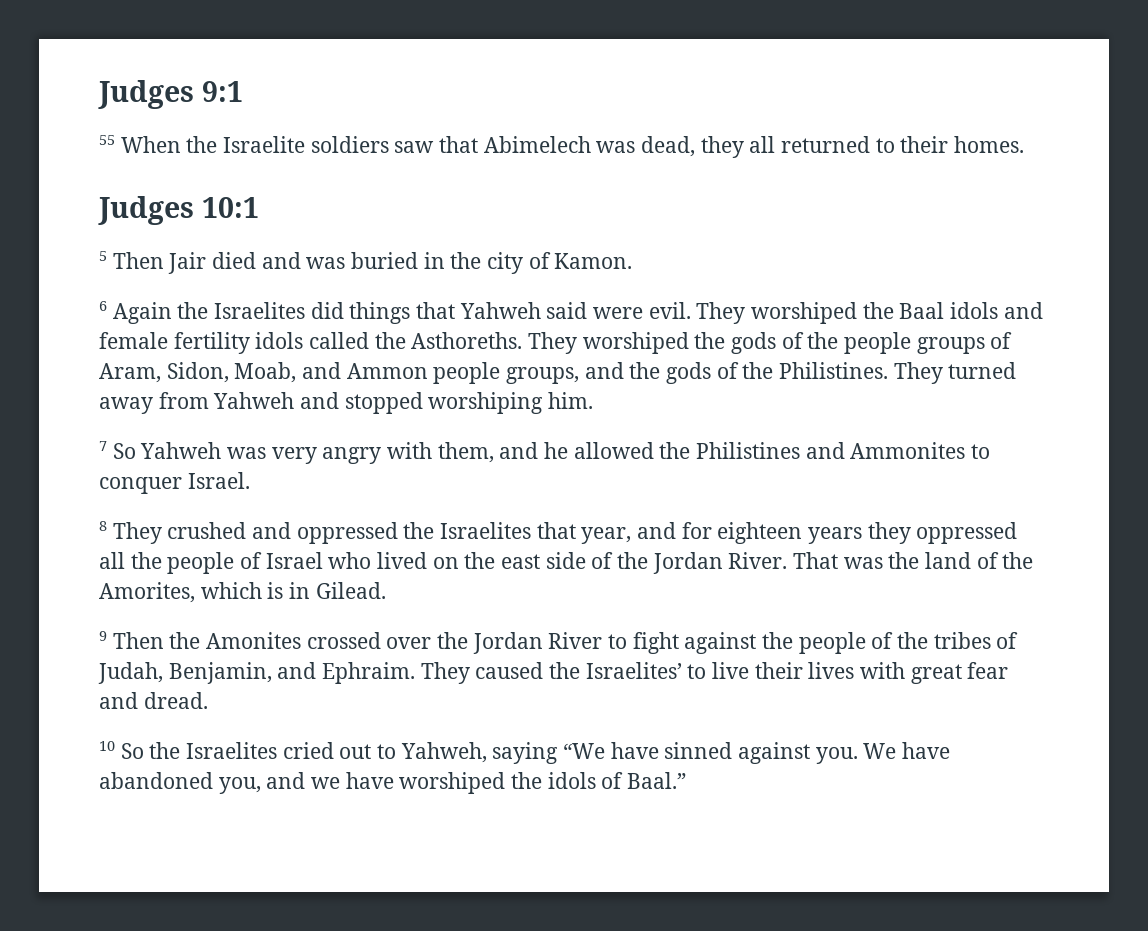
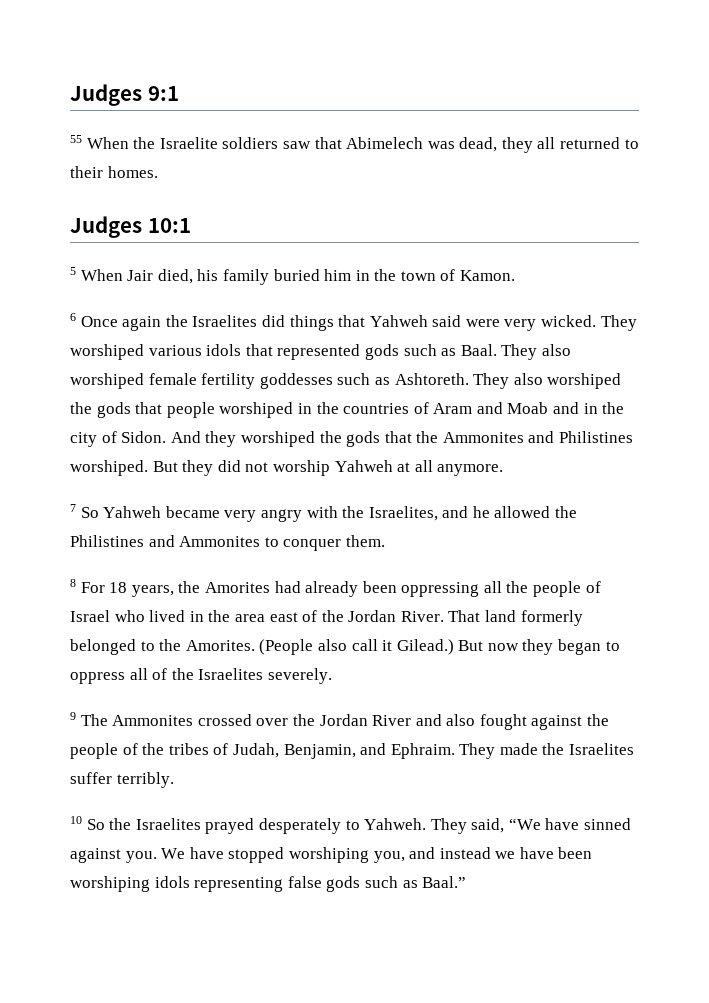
[112,252,524,274] Then Jair died and was buried in the city -> [80,269,436,285] When Jair died, his family buried him in the town
[112,302,172,324] Again -> [80,316,162,331] Once again
[648,302,1043,324] [99,332,1013,354] [99,362,1017,384] [99,392,594,414] evil. They worshiped the Baal idols and female fertility idols called the Asthoreths. They worshiped the gods of the people groups of Aram, Sidon, Moab, and Ammon people groups, and the gods of the Philistines. They turned away from Yahweh and stopped worshiping him. -> [504,315,637,331] [70,344,571,360] [70,373,622,389] [70,402,625,418] [70,431,634,447] [70,460,504,476] very wicked. They worshiped various idols that represented gods such as Baal. They also worshiped female fertility goddesses such as Ashtoreth. They also worshiped the gods that people worshiped in the countries of Aram and Moab and in the city of Sidon. And they worshiped the gods that the Ammonites and Philistines worshiped. But they did not worship Yahweh at all anymore.
[227,447,267,459] was -> [165,506,220,518] became
[437,442,494,463] them, -> [342,506,438,521] the Israelites,
[187,472,250,489] Israel. -> [345,535,385,547] them.
[112,522,1018,544] They crushed and oppressed the Israelites that year, and for eighteen years they oppressed -> [80,581,480,597] For 18 years, the Amorites had already been oppressing
[432,552,586,569] on the east side -> [189,610,298,622] in the area east
[843,552,1034,569] [99,582,386,603] [99,631,302,649] was the land of the Amorites, which is in Gilead. // 9 Then the Amonites -> [485,610,583,626] [70,639,620,655] [70,668,332,684] [70,712,194,726] land formerly belonged to the Amorites. (People also call it Gilead.) But now they began to oppress all of the Israelites severely. // 9 The Ammonites
[608,632,679,654] to fight -> [415,714,527,730] and also fought
[475,662,1009,684] [99,692,208,709] [99,741,559,764] caused the Israelites’ to live their lives with great fear and dread. // 10 So the Israelites cried out to Yahweh, saying -> [499,743,635,755] [70,772,174,788] [70,816,505,834] made the Israelites suffer terribly. // 10 So the Israelites prayed desperately to Yahweh. They said,
[99,772,213,789] abandoned -> [228,847,369,863] stopped worshiping
(306, 780) none -> [439,847,491,859] instead
[399,772,624,794] worshiped the idols of -> [558,847,593,859] [70,876,418,892] been worshiping idols representing false gods such as

